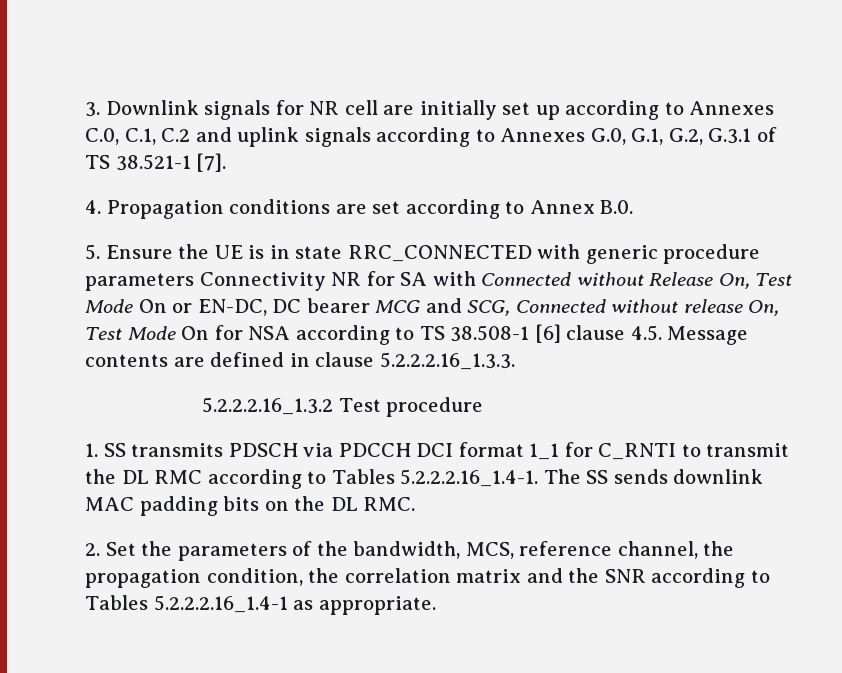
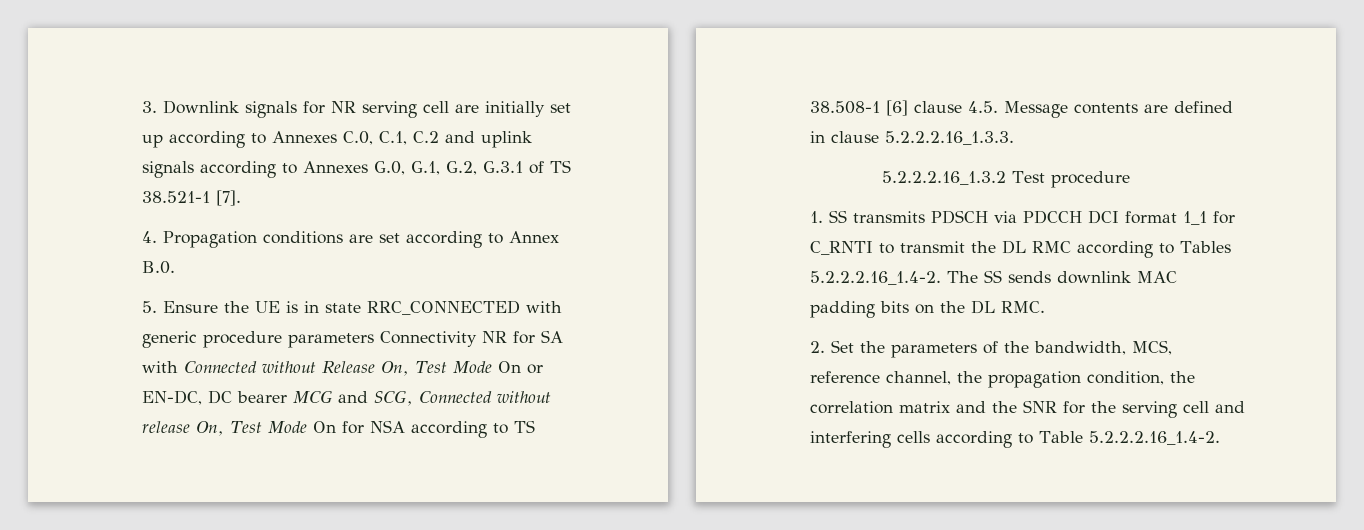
(340, 108) none -> [362,101,418,118] serving
[400,469,539,487] 5.2.2.2.16_1.4-1. -> [810,271,942,285] 5.2.2.2.16_1.4-2.
[651,568,770,588] [85,595,436,615] according to Tables 5.2.2.2.16_1.4-1 as appropriate. -> [1063,401,1246,418] [810,431,1221,448] for the serving cell and interfering cells according to Table 5.2.2.2.16_1.4-2.

